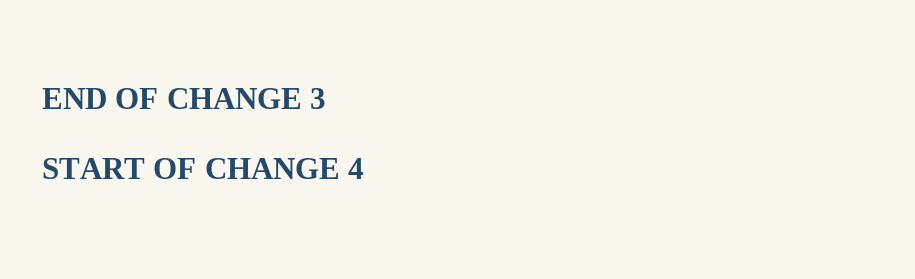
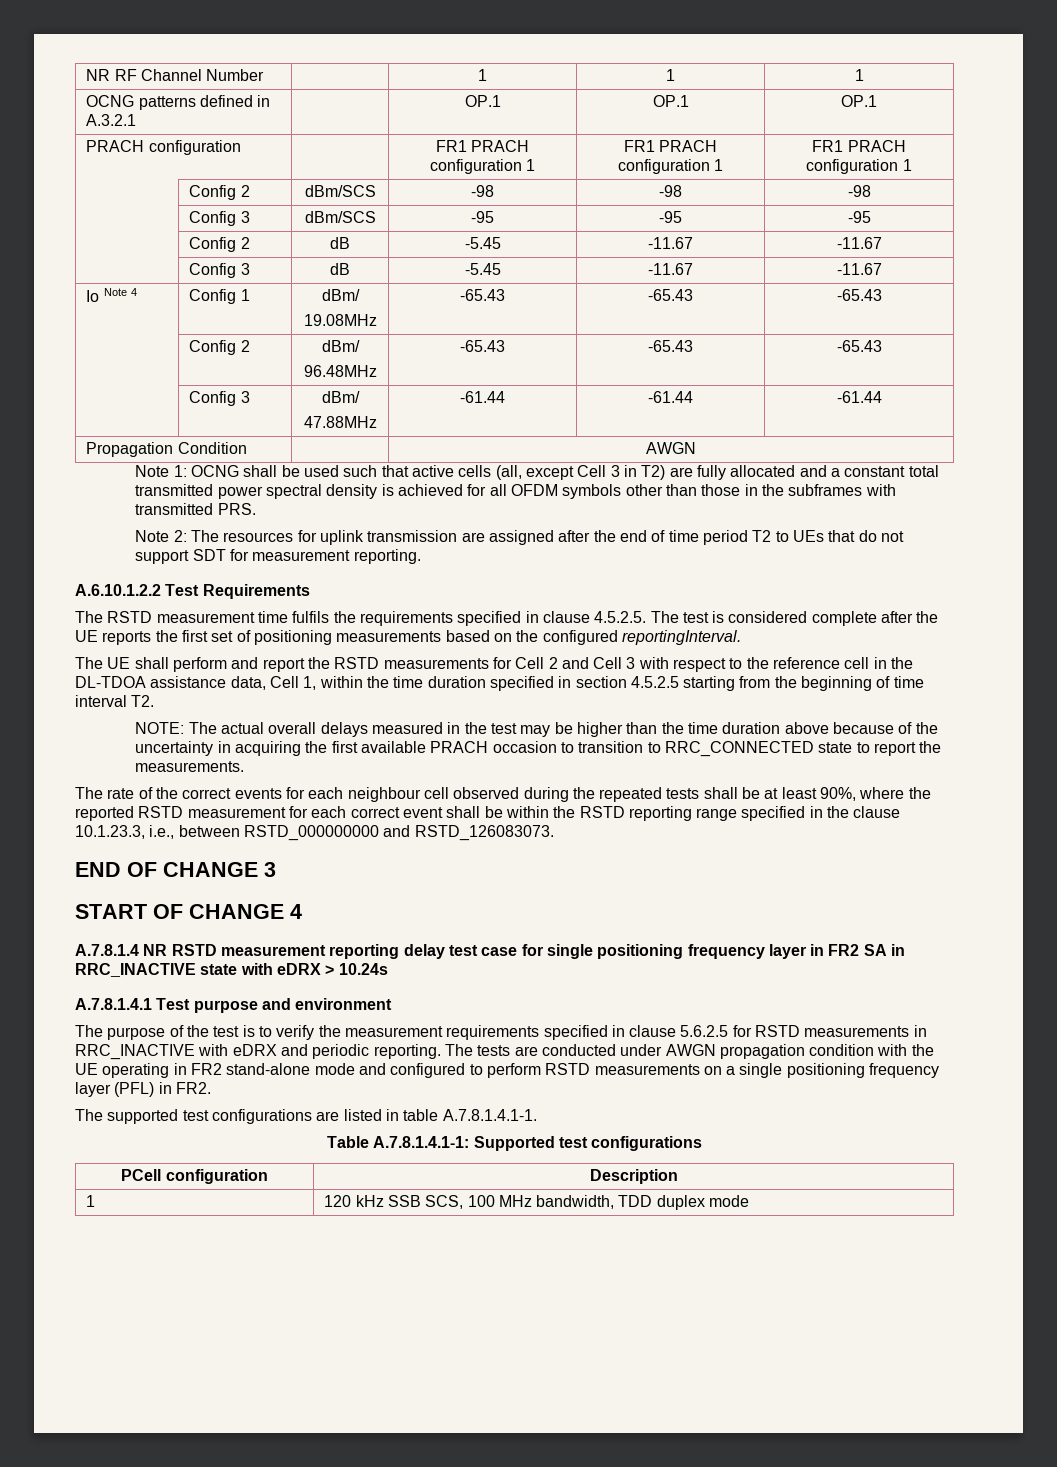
(42, 98) none -> [86,69,265,81] [478,69,487,81] [666,69,675,81] [854,69,864,81] [86,95,271,110] [86,114,137,126] [464,95,501,107] [652,95,689,107] [841,95,877,107] [86,140,241,155] [435,140,530,152] [429,159,536,174] [623,140,718,152] [617,159,724,174] [812,140,906,152] [806,159,912,174] [189,185,250,200] [304,185,376,197] [471,185,494,197] [659,185,682,197] [847,185,871,197] [189,211,250,226] [304,211,376,223] [471,211,494,223] [659,211,682,223] [847,211,871,223] [189,237,250,252] [330,237,350,249] [464,237,501,249] [648,237,693,249] [836,237,882,249] [189,263,250,278] [330,263,350,275] [464,263,501,275] [648,263,693,275] [836,263,882,275] [86,288,137,302] [189,289,250,304] [321,289,360,301] [303,314,377,326] [460,289,505,301] [648,289,693,301] [836,289,882,301] [189,340,250,355] [321,340,360,352] [303,365,377,377] [460,340,505,352] [648,340,693,352] [836,340,882,352] [189,391,250,406] [321,391,360,403] [303,416,377,428] [460,391,505,403] [648,391,693,403] [836,391,882,403] [86,442,247,457] [646,442,696,454] [135,465,939,480] [135,484,896,499] [135,503,256,515] [135,530,904,545] [135,549,421,564] [75,584,310,599] [75,611,939,626] [75,630,741,645] [75,657,914,672] [75,676,924,691] [75,695,155,707] [135,722,938,737] [135,741,942,757] [135,761,245,772] [75,787,931,802] [75,806,901,821] [75,825,554,841] NR RF Channel Number | | 1 | 1 | 1 // OCNG patterns defined in A.3.2.1 | | OP.1 | OP.1 | OP.1 // PRACH configuration | | FR1 PRACH configuration 1 | FR1 PRACH configuration 1 | FR1 PRACH configuration 1 // | Config 2 | dBm/SCS | -98 | -98 | -98 // | Config 3 | dBm/SCS | -95 | -95 | -95 // | Config 2 | dB | -5.45 | -11.67 | -11.67 // | Config 3 | dB | -5.45 | -11.67 | -11.67 // Io Note 4 | Config 1 | dBm/ // 19.08MHz | -65.43 | -65.43 | -65.43 // | Config 2 | dBm/ // 96.48MHz | -65.43 | -65.43 | -65.43 // | Config 3 | dBm/ // 47.88MHz | -61.44 | -61.44 | -61.44 // Propagation Condition | | AWGN // Note 1: OCNG shall be used such that active cells (all, except Cell 3 in T2) are fully allocated and a constant total transmitted power spectral density is achieved for all OFDM symbols other than those in the subframes with transmitted PRS. // Note 2: The resources for uplink transmission are assigned after the end of time period T2 to UEs that do not support SDT for measurement reporting. // A.6.10.1.2.2 Test Requirements // The RSTD measurement time fulfils the requirements specified in clause 4.5.2.5. The test is considered complete after the UE reports the first set of positioning measurements based on the configured reportingInterval. // The UE shall perform and report the RSTD measurements for Cell 2 and Cell 3 with respect to the reference cell in the DL-TDOA assistance data, Cell 1, within the time duration specified in section 4.5.2.5 starting from the beginning of time interval T2. // NOTE: The actual overall delays measured in the test may be higher than the time duration above because of the uncertainty in acquiring the first available PRACH occasion to transition to RRC_CONNECTED state to report the measurements. // The rate of the correct events for each neighbour cell observed during the repeated tests shall be at least 90%, where the reported RSTD measurement for each correct event shall be within the RSTD reporting range specified in the clause 10.1.23.3, i.e., between RSTD_000000000 and RSTD_126083073. //
(365, 168) none -> [75,944,906,959] [75,963,388,977] [75,998,393,1013] [75,1025,927,1040] [75,1044,934,1060] [75,1063,940,1078] [75,1082,211,1097] [75,1109,537,1124] [326,1136,703,1151] [121,1169,268,1184] [589,1169,678,1184] [86,1195,96,1207] [324,1195,750,1210] // A.7.8.1.4 NR RSTD measurement reporting delay test case for single positioning frequency layer in FR2 SA in RRC_INACTIVE state with eDRX > 10.24s // A.7.8.1.4.1 Test purpose and environment // The purpose of the test is to verify the measurement requirements specified in clause 5.6.2.5 for RSTD measurements in RRC_INACTIVE with eDRX and periodic reporting. The tests are conducted under AWGN propagation condition with the UE operating in FR2 stand-alone mode and configured to perform RSTD measurements on a single positioning frequency layer (PFL) in FR2. // The supported test configurations are listed in table A.7.8.1.4.1-1. // Table A.7.8.1.4.1-1: Supported test configurations // PCell configuration | Description // 1 | 120 kHz SSB SCS, 100 MHz bandwidth, TDD duplex mode

